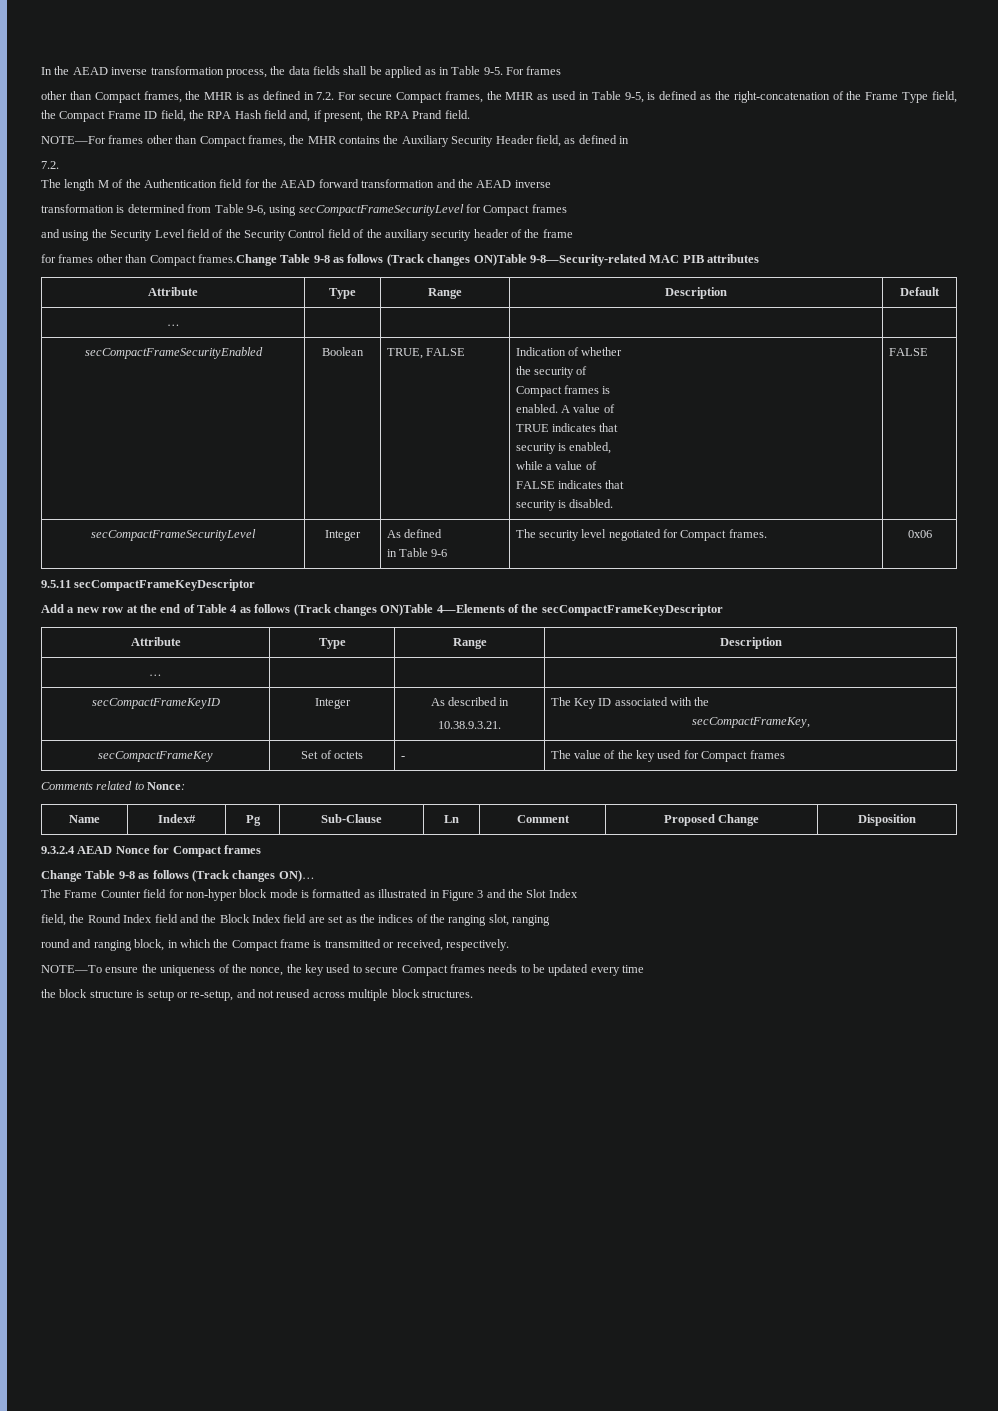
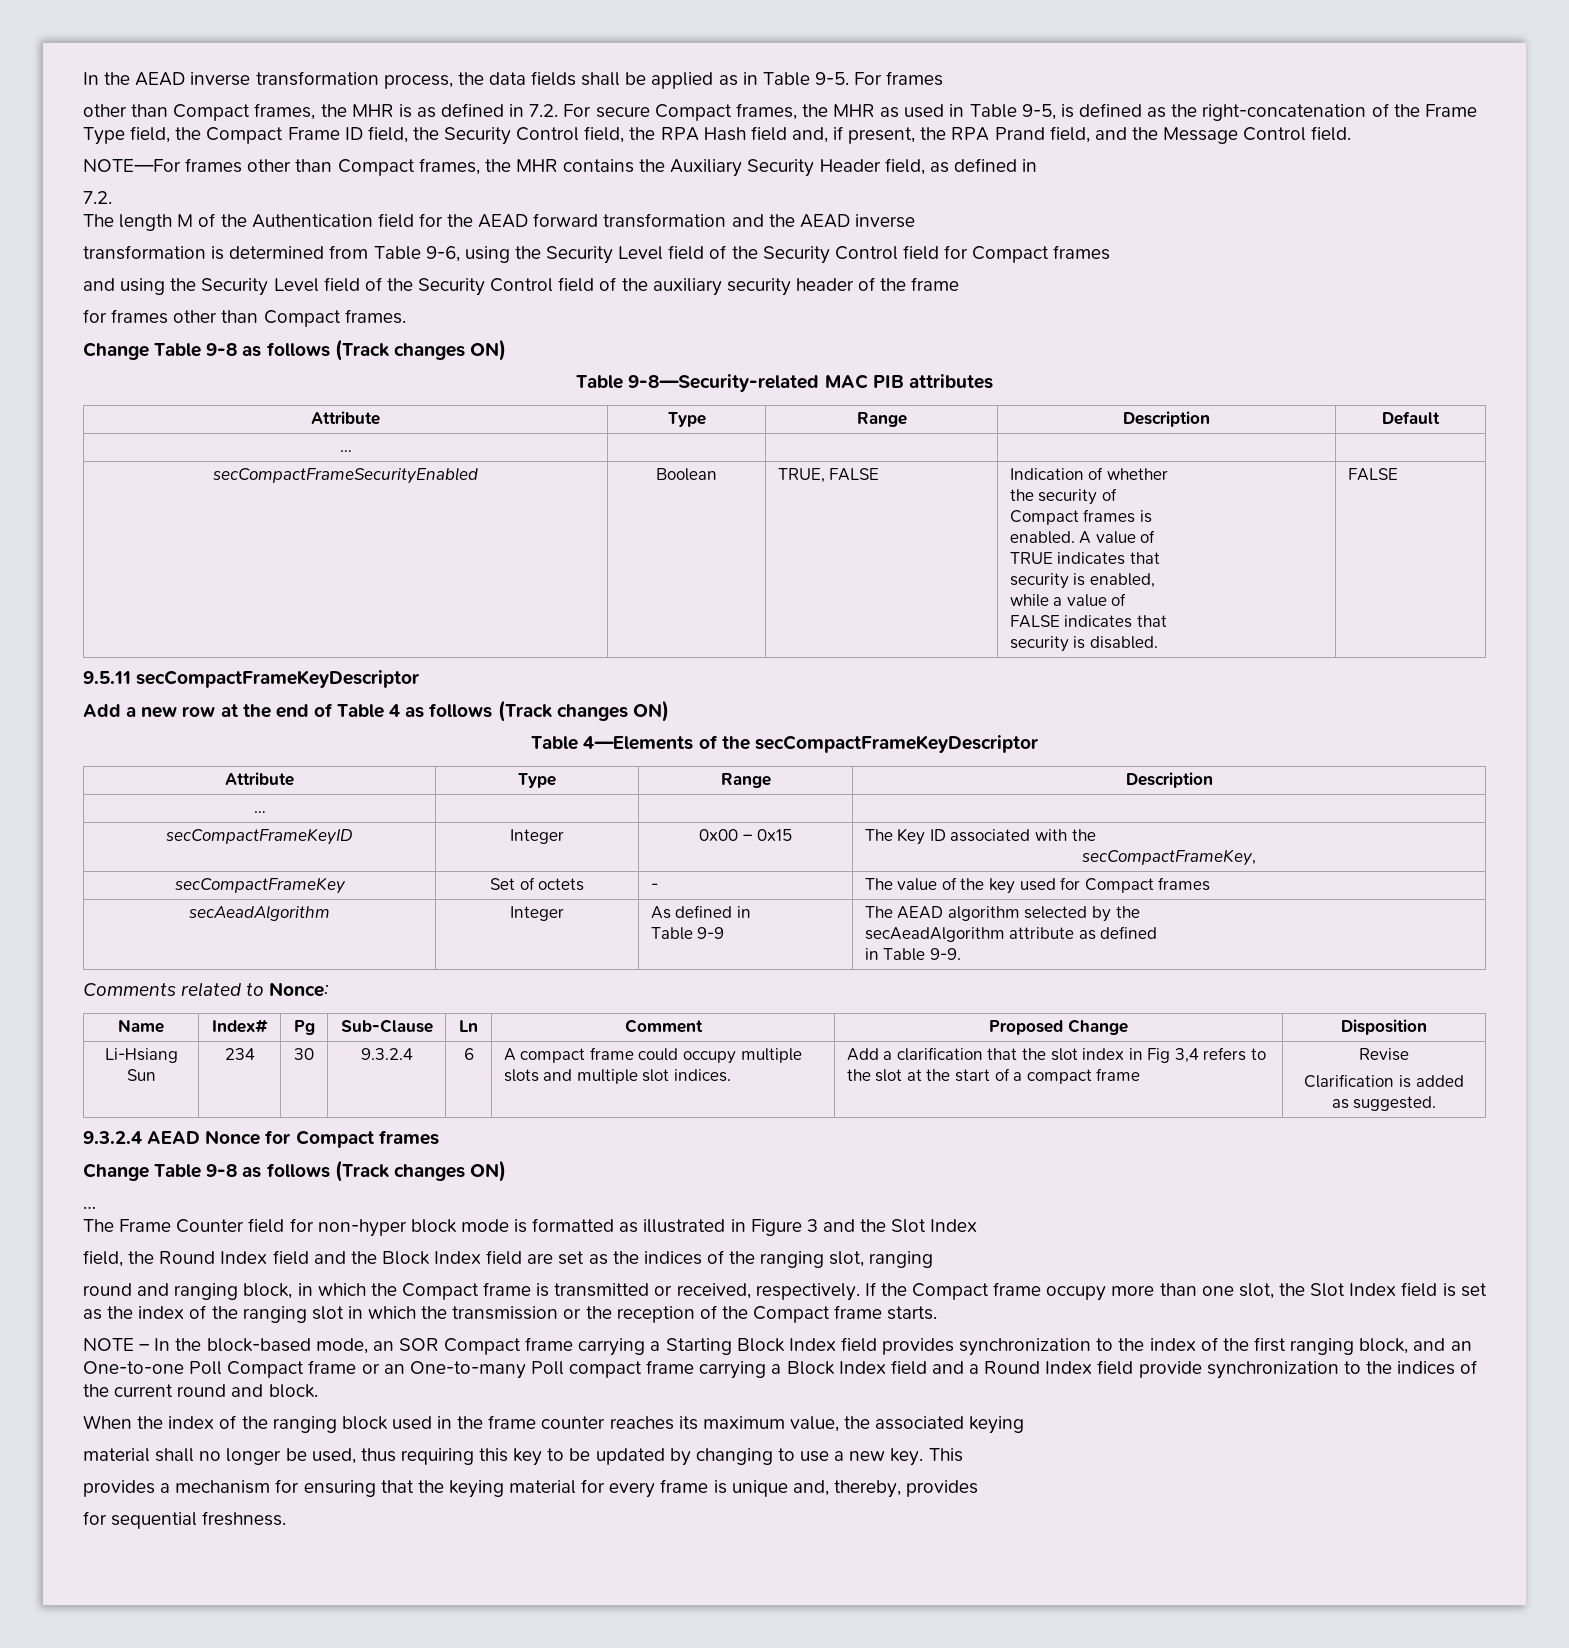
(204, 114) none -> [444,126,656,145] Security Control field, the
(443, 114) none -> [1049,126,1307,144] field, and the Message Control
[298,204,464,216] secCompactFrameSecurityLevel -> [514,245,939,264] the Security Level field of the Security Control field
[197,254,527,266] frames.Change Table 9-8 as follows (Track changes ON)Table -> [344,309,406,324] [83,339,506,361] [576,375,624,389] frames. // Change Table 9-8 as follows (Track changes ON) // Table
[91,529,256,541] [325,530,361,541] [386,529,442,538] [386,548,448,557] [515,529,767,541] [907,530,932,538] // secCompactFrameSecurityLevel | Integer | As defined // in Table 9-6 | The security level negotiated for Compact frames. | 0x06 -> (1398, 474) none
[380,604,434,616] ON)Table -> [632,700,669,722] [531,736,579,750] ON) // Table
[430,697,510,706] [438,721,501,729] As described in // 10.38.9.3.21. -> [699,829,792,841] 0x00 – 0x15
(785, 754) none -> [189,905,330,921] [510,906,564,921] [650,905,751,919] [650,927,725,940] [864,906,1140,922] [864,926,1158,942] [864,948,961,961] // secAeadAlgorithm | Integer | As defined in // Table 9-9 | The AEAD algorithm selected by the // secAeadAlgorithm attribute as defined // in Table 9-9.
(916, 820) none -> [104,1048,178,1063] [126,1069,156,1081] [224,1048,255,1060] [294,1048,314,1060] [360,1048,413,1060] [463,1048,474,1060] [503,1047,802,1064] [503,1069,731,1084] [846,1047,1267,1063] [846,1068,1141,1084] [1359,1048,1409,1061] [1304,1074,1464,1088] [1331,1096,1437,1111] // Li-Hsiang Sun | 234 | 30 | 9.3.2.4 | 6 | A compact frame could occupy multiple slots and multiple slot indices. | Add a clarification that the slot index in Fig 3,4 refers to the slot at the start of a compact frame | Revise // Clarification is added as suggested.
[278,870,315,882] ON)… -> [469,1160,506,1182] [83,1206,96,1209] ON) // …
[41,964,645,976] [41,989,473,1001] // NOTE—To ensure the uniqueness of the nonce, the key used to secure Compact frames needs to be updated every time // the block structure is setup or re-setup, and not reused across multiple block structures. -> [864,1282,1487,1301] [83,1305,938,1323] [83,1337,1472,1356] [83,1360,1478,1379] [83,1384,318,1398] [83,1415,1025,1434] [83,1448,963,1466] [83,1479,979,1498] [83,1511,287,1529] If the Compact frame occupy more than one slot, the Slot Index field is set as the index of the ranging slot in which the transmission or the reception of the Compact frame starts. // NOTE – In the block-based mode, an SOR Compact frame carrying a Starting Block Index field provides synchronization to the index of the first ranging block, and an One-to-one Poll Compact frame or an One-to-many Poll compact frame carrying a Block Index field and a Round Index field provide synchronization to the indices of the current round and block. // When the index of the ranging block used in the frame counter reaches its maximum value, the associated keying // material shall no longer be used, thus requiring this key to be updated by changing to use a new key. This // provides a mechanism for ensuring that the keying material for every frame is unique and, thereby, provides // for sequential freshness.

